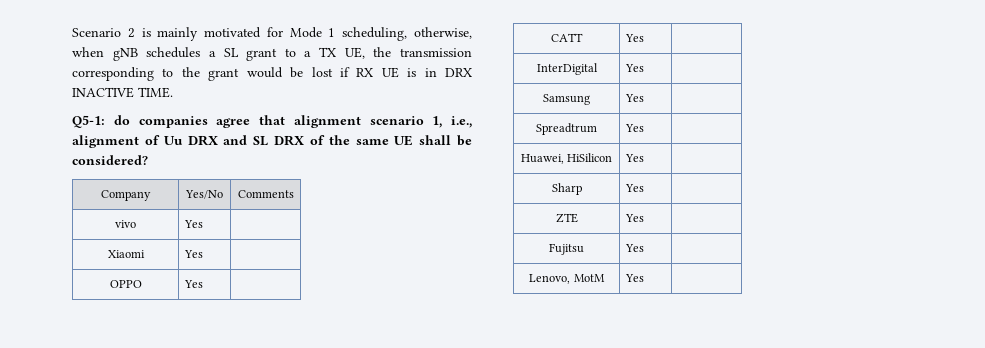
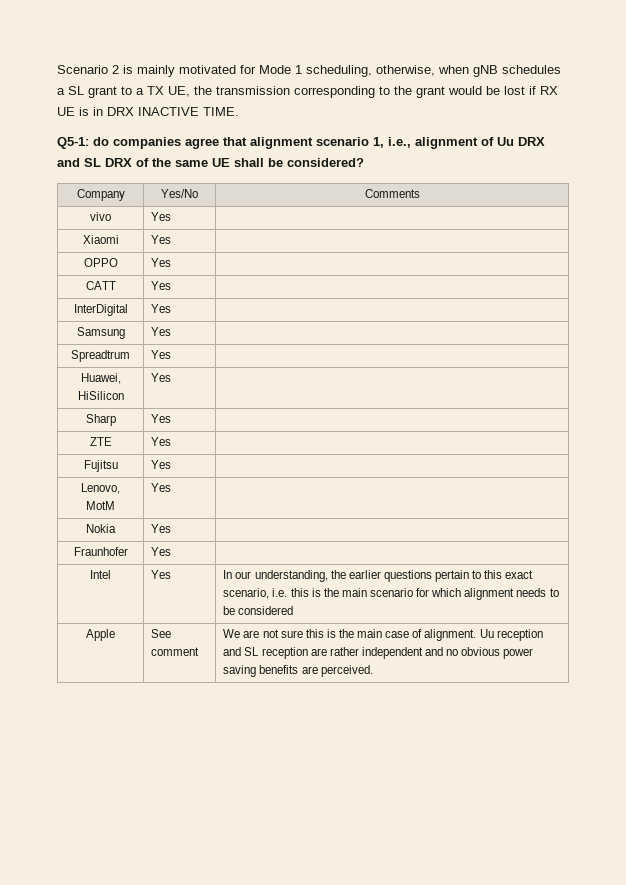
(644, 278) none -> [86,524,116,533] [151,524,172,533] [73,547,128,556] [151,547,172,556] [90,570,111,579] [151,570,172,579] [223,570,534,582] [223,588,559,600] [223,606,294,615] [86,629,115,641] [151,629,172,638] [151,647,200,656] [223,629,543,641] [223,647,534,659] [223,665,373,677] // Nokia | Yes | // Fraunhofer | Yes | // Intel | Yes | In our understanding, the earlier questions pertain to this exact scenario, i.e. this is the main scenario for which alignment needs to be considered // Apple | See comment | We are not sure this is the main case of alignment. Uu reception and SL reception are rather independent and no obvious power saving benefits are perceived.

